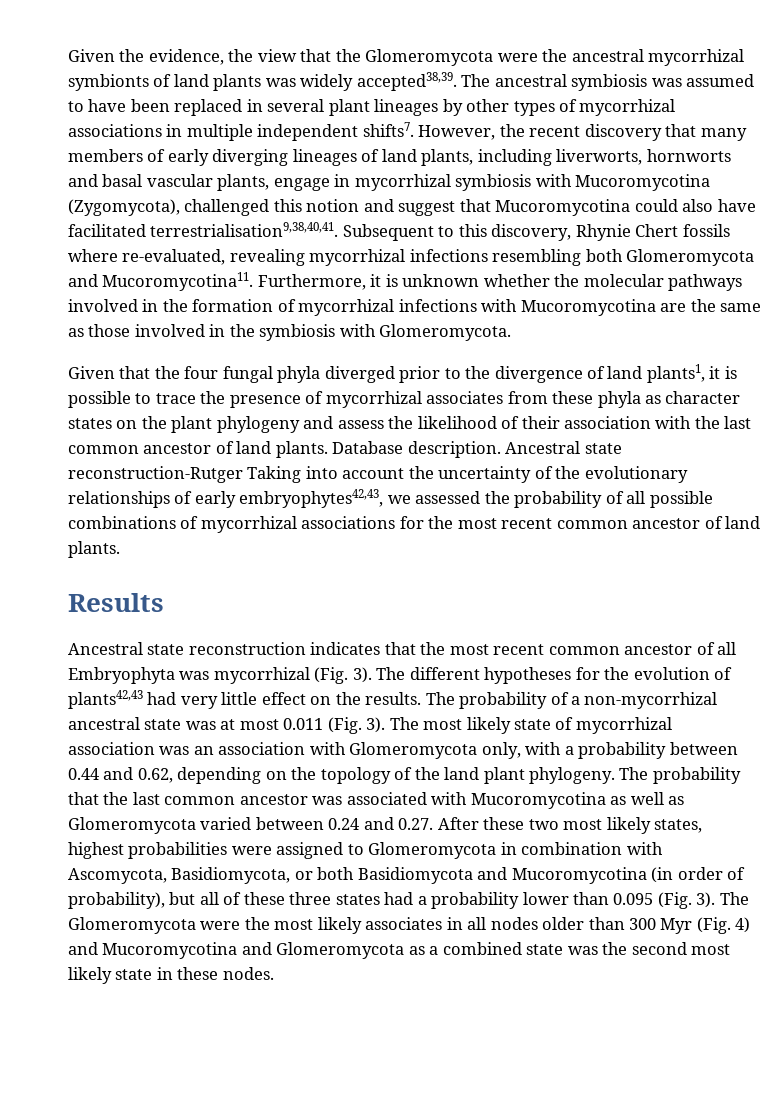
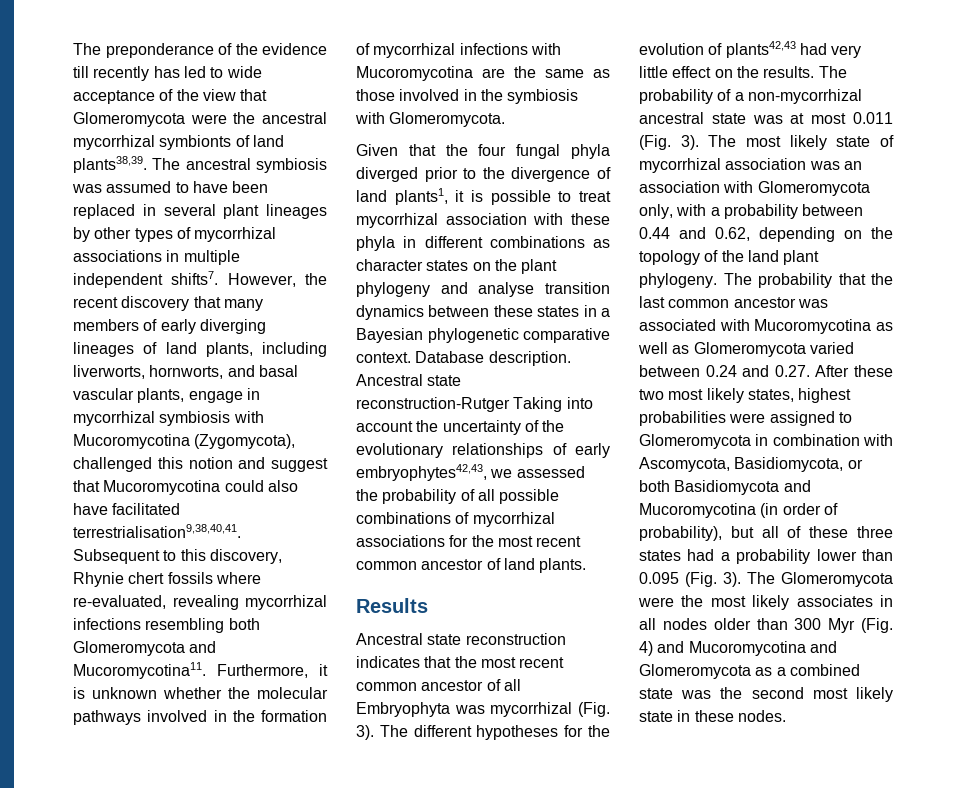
[68,49,224,65] Given the evidence, -> [73,43,327,58] [73,66,262,81] [73,89,174,104] The preponderance of the evidence till recently has led to wide acceptance of
[335,49,361,62] the -> (268, 95) none
[213,72,457,91] plants was widely accepted38,39. -> [73,156,147,173] plants38,39.
[646,149,731,162] hornworts -> [149,365,224,379] hornworts,
[635,224,679,237] Chert -> [128,572,165,584] chert
[155,391,641,408] trace the presence of mycorrhizal associates from these phyla -> [579,191,611,202] [356,213,610,228] [356,236,585,251] treat mycorrhizal association with these phyla in different combinations
[337,416,752,429] [68,441,328,458] assess the likelihood of their association with the last common ancestor of land plants. -> [478,282,610,297] [356,305,610,320] [356,328,610,343] [356,352,411,363] analyse transition dynamics between these states in a Bayesian phylogenetic comparative context.

